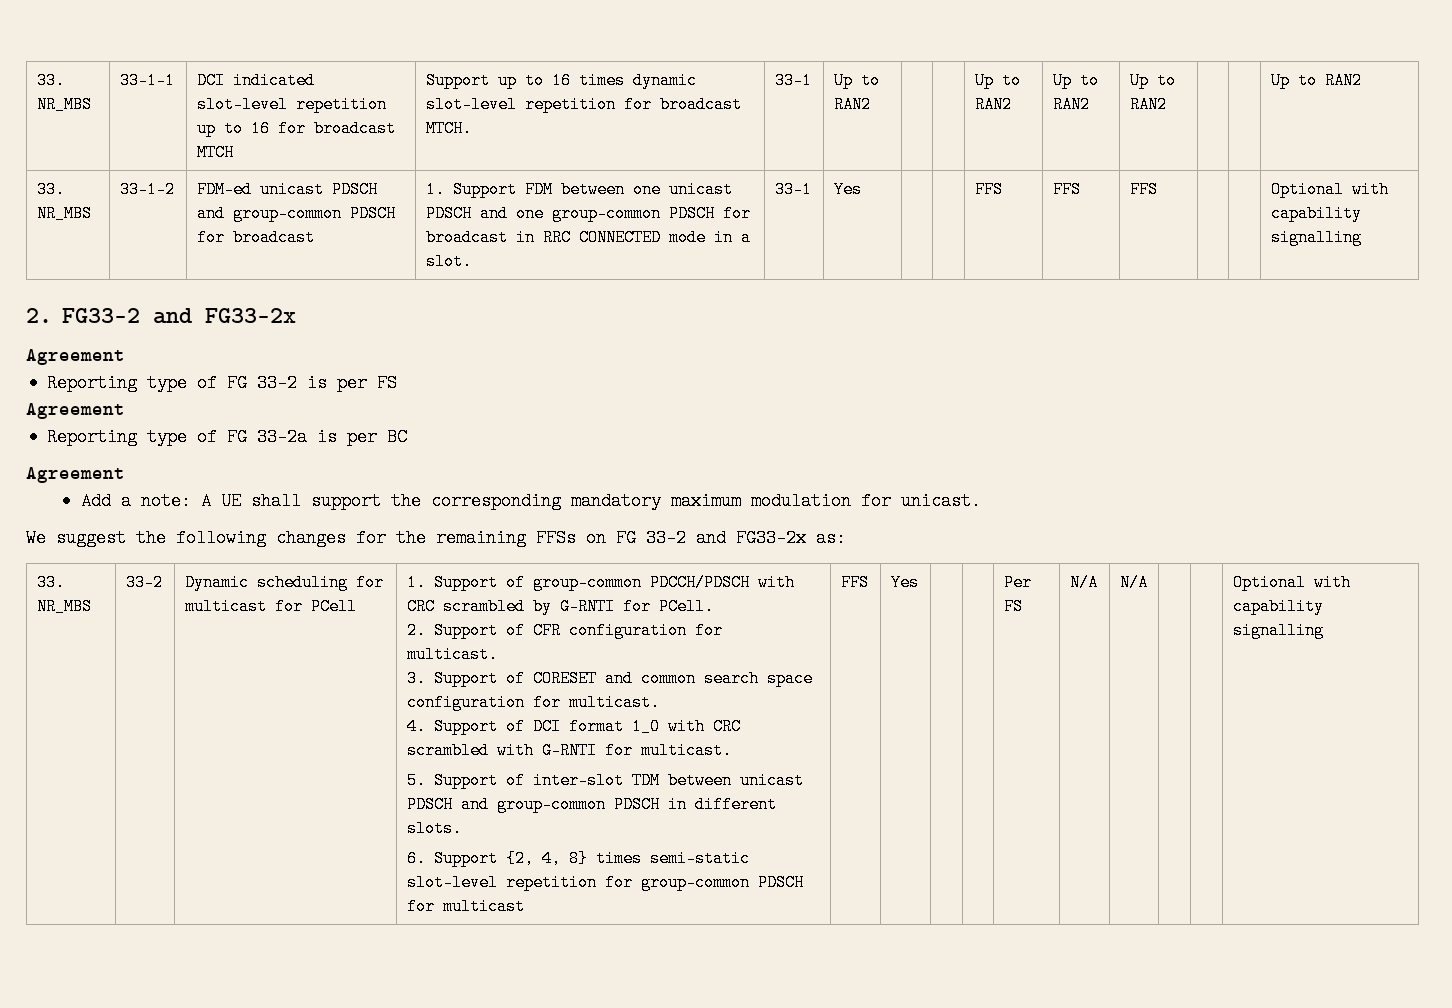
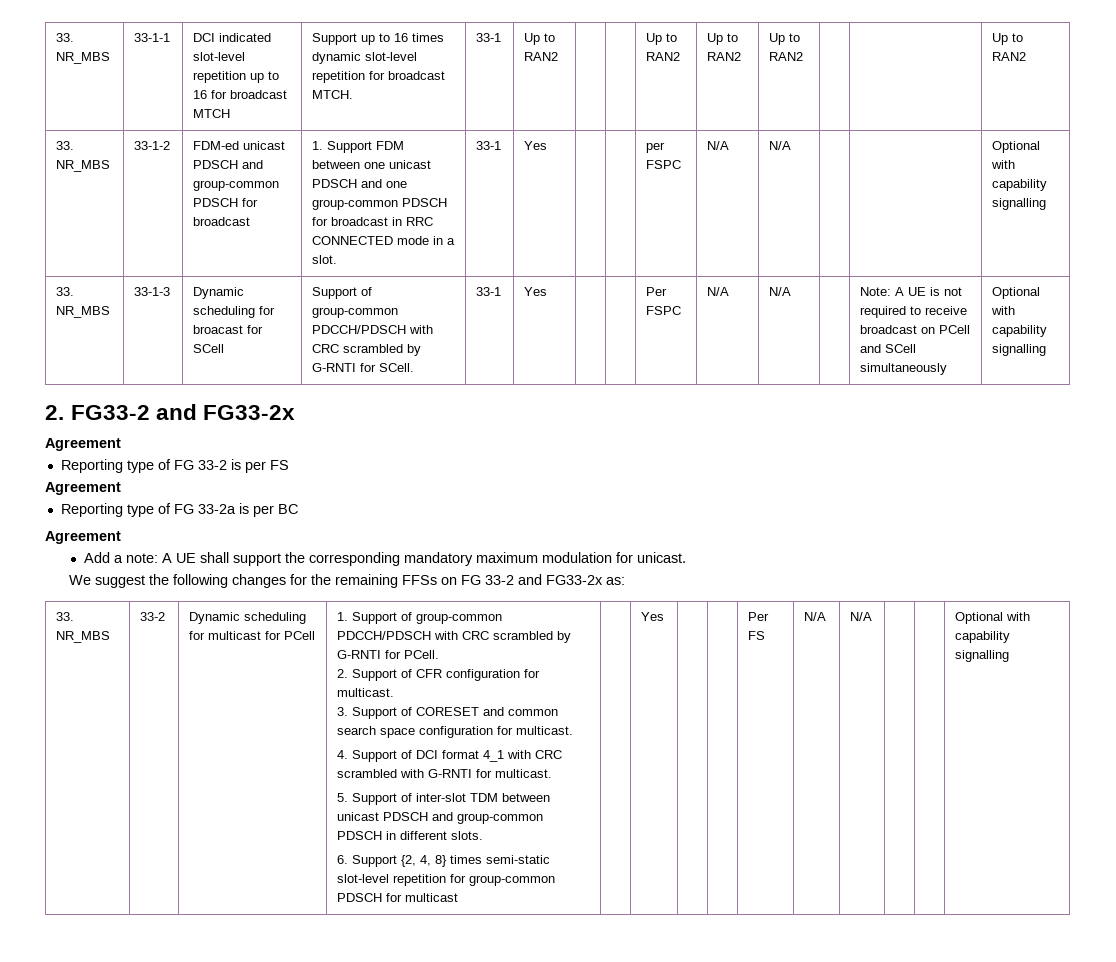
[974,181,1003,198] [1052,181,1081,198] [1129,181,1158,198] [1270,181,1389,198] [1270,205,1362,222] [1270,229,1362,246] FFS | FFS | FFS | | | Optional with capability signalling -> [646,142,666,153] [646,160,682,169] [707,141,730,150] [769,141,792,150] [992,141,1041,153] [991,160,1016,169] [992,179,1048,191] [992,198,1047,210] [56,287,75,296] [56,306,111,318] [134,287,171,296] [193,287,245,299] [193,306,276,318] [193,325,264,334] [193,344,225,353] [312,287,373,299] [312,307,399,318] [312,325,434,334] [312,344,422,356] [312,363,415,372] [476,287,502,296] [524,287,548,296] [646,287,668,296] [646,306,682,315] [707,287,730,296] [769,287,792,296] [860,287,963,296] [860,306,968,318] [860,325,971,334] [860,344,917,353] [860,363,948,375] [992,287,1041,299] [991,306,1016,315] [992,325,1048,337] [992,344,1047,356] per FSPC | N/A | N/A | | | Optional with capability signalling // 33. NR_MBS | 33-1-3 | Dynamic scheduling for broacast for SCell | Support of group-common PDCCH/PDSCH with CRC scrambled by G-RNTI for SCell. | 33-1 | Yes | | | Per FSPC | N/A | N/A | | Note: A UE is not required to receive broadcast on PCell and SCell simultaneously | Optional with capability signalling
[631,718,660,735] 1_0 -> [483,750,505,762] 4_1
[840,574,869,591] FFS -> (459, 897) none

